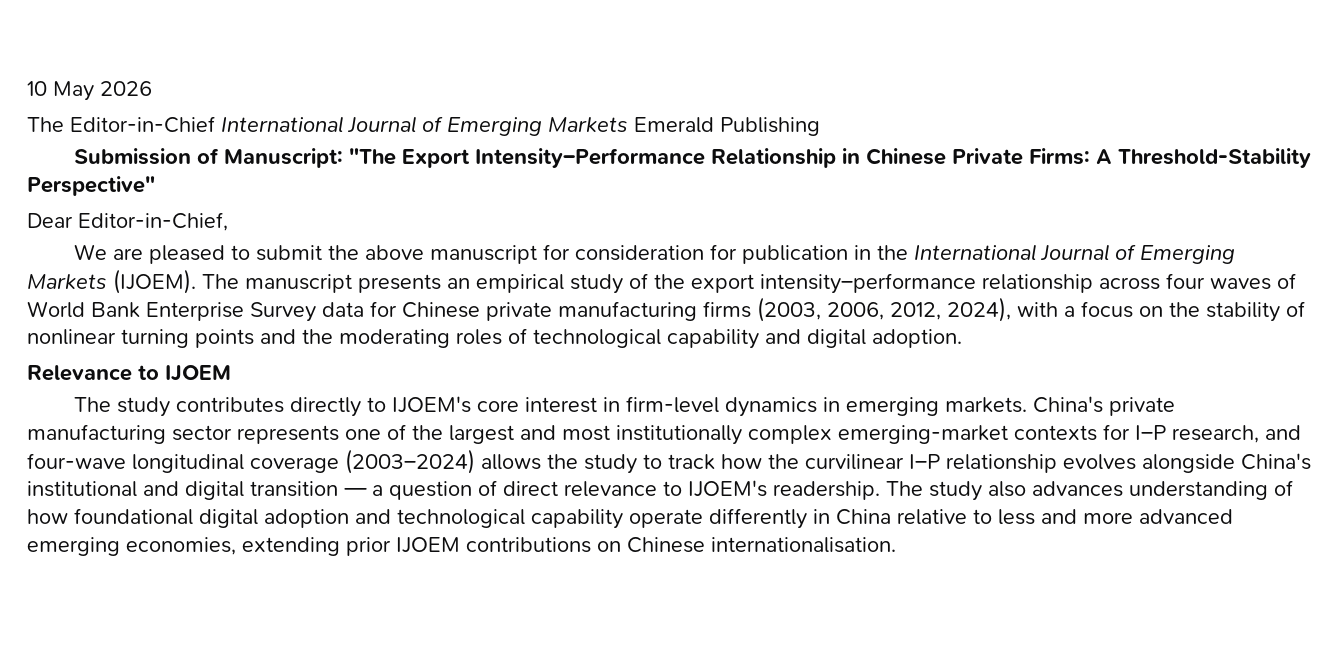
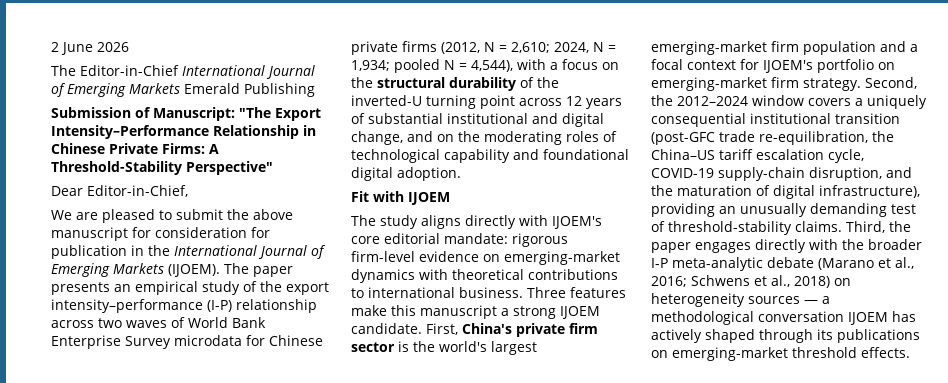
[27,81,94,101] 10 May -> [51,42,93,55] 2 June
[245,274,352,293] manuscript -> [253,266,293,277] paper
(976, 283) none -> [207,300,232,312] (I-P)
[1166,273,1205,289] four -> [98,318,122,328] two
[322,302,364,317] data -> [174,335,242,346] microdata
[558,297,1011,322] manufacturing firms (2003, 2006, 2012, 2024), -> [402,41,616,54] [351,59,513,73] firms (2012, N = 2,610; 2024, N = 1,934; pooled N = 4,544),
[1206,301,1305,322] [27,329,296,348] stability of nonlinear turning points and -> [377,77,559,91] [351,95,622,109] [351,113,604,127] [351,131,454,145] structural durability of the inverted-U turning point across 12 years of substantial institutional and digital change, and on
(801, 336) none -> [543,149,629,160] foundational
[27,365,159,381] Relevance to -> [351,191,404,202] Fit with
[176,396,1176,417] [27,424,1301,445] [27,449,1311,474] [27,480,1293,501] [27,508,1233,529] [27,537,896,556] contributes directly to IJOEM's core interest in firm-level dynamics in emerging markets. China's private manufacturing sector represents one of the largest and most institutionally complex emerging-market contexts for I–P research, and four-wave longitudinal coverage (2003–2024) allows the study to track how the curvilinear I–P relationship evolves alongside China's institutional and digital transition — a question of direct relevance to IJOEM's readership. The study also advances understanding of how foundational digital adoption and technological capability operate differently in China relative to less and more advanced emerging economies, extending prior IJOEM contributions on Chinese internationalisation. -> [421,215,602,229] [351,233,568,247] [351,251,620,265] [351,269,618,283] [351,287,626,298] [351,305,600,319] [351,323,598,337] [351,341,537,355] [651,41,918,55] [651,59,895,73] [651,77,917,91] [651,95,927,109] [651,113,900,127] [651,131,894,145] [651,149,864,163] [651,167,912,181] [651,185,920,199] [651,203,916,217] [651,221,911,235] [651,239,922,253] [651,257,914,271] [651,275,851,288] [651,293,830,307] [651,311,916,325] [651,329,920,343] [651,347,910,361] aligns directly with IJOEM's core editorial mandate: rigorous firm-level evidence on emerging-market dynamics with theoretical contributions to international business. Three features make this manuscript a strong IJOEM candidate. First, China's private firm sector is the world's largest emerging-market firm population and a focal context for IJOEM's portfolio on emerging-market firm strategy. Second, the 2012–2024 window covers a uniquely consequential institutional transition (post-GFC trade re-equilibration, the China–US tariff escalation cycle, COVID-19 supply-chain disruption, and the maturation of digital infrastructure), providing an unusually demanding test of threshold-stability claims. Third, the paper engages directly with the broader I-P meta-analytic debate (Marano et al., 2016; Schwens et al., 2018) on heterogeneity sources — a methodological conversation IJOEM has actively shaped through its publications on emerging-market threshold effects.

